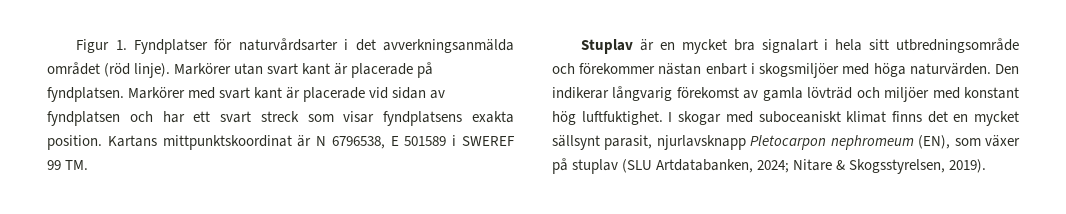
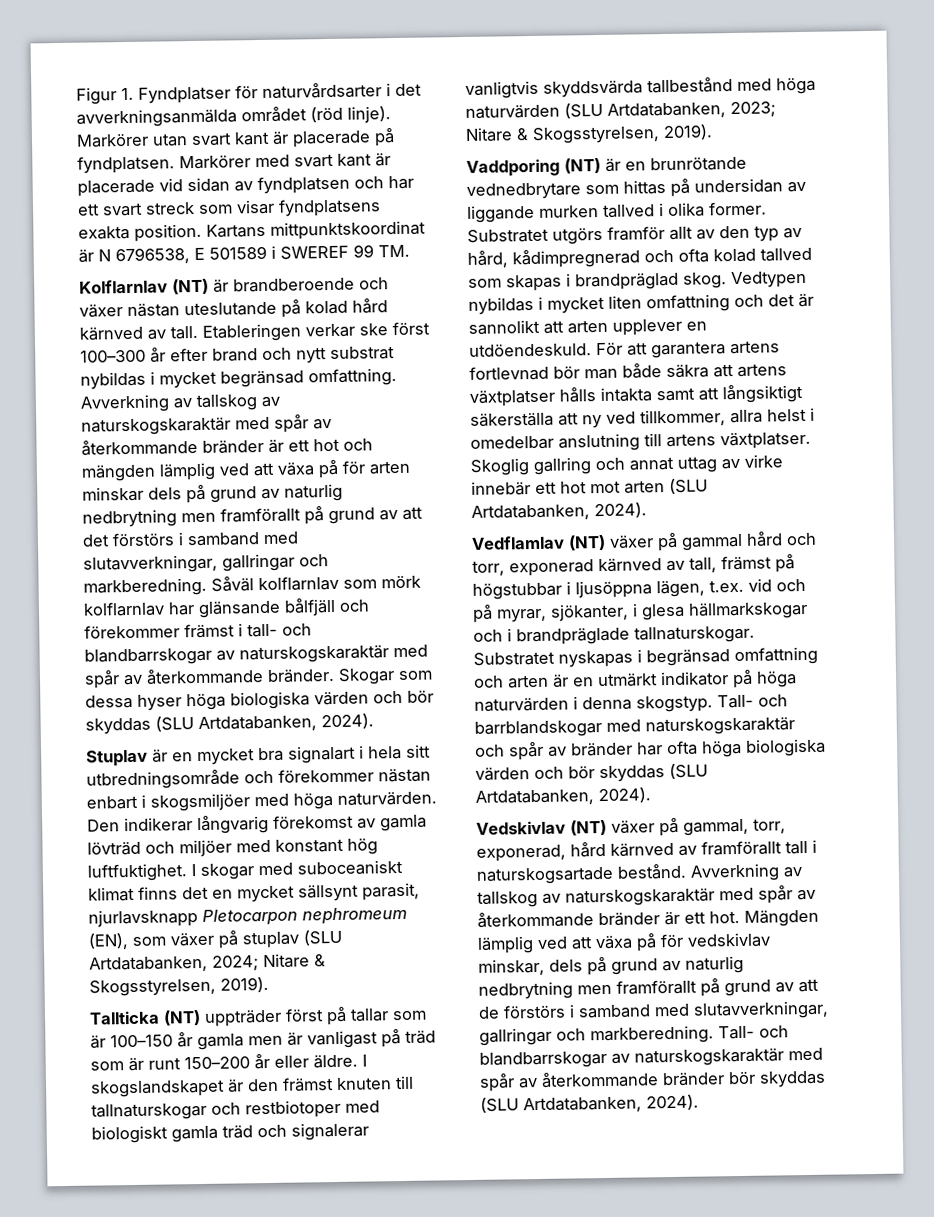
(89, 165) none -> [79,277,389,295] [79,298,388,318] [79,321,430,342] [80,346,395,364] [80,368,397,390] [80,394,280,413] [81,414,332,436] [81,438,373,456] [81,459,410,482] [82,483,343,504] [82,506,423,528] [82,531,299,547] [83,553,329,574] [83,575,421,597] [83,597,370,618] [84,623,312,639] [84,644,428,666] [84,668,433,689] [85,690,434,711] [85,713,374,735] // Kolflarnlav (NT) är brandberoende och växer nästan uteslutande på kolad hård kärnved av tall. Etableringen verkar ske först 100–300 år efter brand och nytt substrat nybildas i mycket begränsad omfattning. Avverkning av tallskog av naturskogskaraktär med spår av återkommande bränder är ett hot och mängden lämplig ved att växa på för arten minskar dels på grund av naturlig nedbrytning men framförallt på grund av att det förstörs i samband med slutavverkningar, gallringar och markberedning. Såväl kolflarnlav som mörk kolflarnlav har glänsande bålfjäll och förekommer främst i tall- och blandbarrskogar av naturskogskaraktär med spår av återkommande bränder. Skogar som dessa hyser höga biologiska värden och bör skyddas (SLU Artdatabanken, 2024).
(987, 166) none -> [89,1006,427,1027] [90,1029,436,1051] [90,1053,367,1072] [90,1075,414,1098] [91,1099,380,1121] [91,1122,369,1144] [465,77,816,99] [465,101,776,119] [465,124,713,144] [466,156,747,177] [466,178,806,200] [467,201,767,223] [467,225,802,245] [467,247,812,269] [468,270,807,292] [468,293,814,315] [468,318,707,336] [469,340,780,359] [469,363,787,381] [469,383,803,407] [470,407,815,429] [470,431,811,452] [470,454,783,476] [471,478,708,496] [471,502,647,521] [471,531,817,552] [472,554,795,577] [472,578,806,600] [472,601,808,623] [473,625,755,646] [473,646,818,668] [474,669,797,689] [474,694,788,713] [474,717,795,738] [475,738,826,761] [475,763,708,783] [475,787,651,806] [476,817,786,837] [476,839,817,862] [476,863,803,885] [477,885,816,908] [477,909,819,928] [477,932,771,954] [478,955,744,976] [478,978,819,1000] [478,1000,829,1020] [479,1025,789,1046] [479,1047,823,1069] [479,1070,826,1092] [480,1094,699,1114] // Tallticka (NT) uppträder först på tallar som är 100–150 år gamla men är vanligast på träd som är runt 150–200 år eller äldre. I skogslandskapet är den främst knuten till tallnaturskogar och restbiotoper med biologiskt gamla träd och signalerar vanligtvis skyddsvärda tallbestånd med höga naturvärden (SLU Artdatabanken, 2023; Nitare & Skogsstyrelsen, 2019). // Vaddporing (NT) är en brunrötande vednedbrytare som hittas på undersidan av liggande murken tallved i olika former. Substratet utgörs framför allt av den typ av hård, kådimpregnerad och ofta kolad tallved som skapas i brandpräglad skog. Vedtypen nybildas i mycket liten omfattning och det är sannolikt att arten upplever en utdöendeskuld. För att garantera artens fortlevnad bör man både säkra att artens växtplatser hålls intakta samt att långsiktigt säkerställa att ny ved tillkommer, allra helst i omedelbar anslutning till artens växtplatser. Skoglig gallring och annat uttag av virke innebär ett hot mot arten (SLU Artdatabanken, 2024). // Vedflamlav (NT) växer på gammal hård och torr, exponerad kärnved av tall, främst på högstubbar i ljusöppna lägen, t.ex. vid och på myrar, sjökanter, i glesa hällmarkskogar och i brandpräglade tallnaturskogar. Substratet nyskapas i begränsad omfattning och arten är en utmärkt indikator på höga naturvärden i denna skogstyp. Tall- och barrblandskogar med naturskogskaraktär och spår av bränder har ofta höga biologiska värden och bör skyddas (SLU Artdatabanken, 2024). // Vedskivlav (NT) växer på gammal, torr, exponerad, hård kärnved av framförallt tall i naturskogsartade bestånd. Avverkning av tallskog av naturskogskaraktär med spår av återkommande bränder är ett hot. Mängden lämplig ved att växa på för vedskivlav minskar, dels på grund av naturlig nedbrytning men framförallt på grund av att de förstörs i samband med slutavverkningar, gallringar och markberedning. Tall- och blandbarrskogar av naturskogskaraktär med spår av återkommande bränder bör skyddas (SLU Artdatabanken, 2024).

